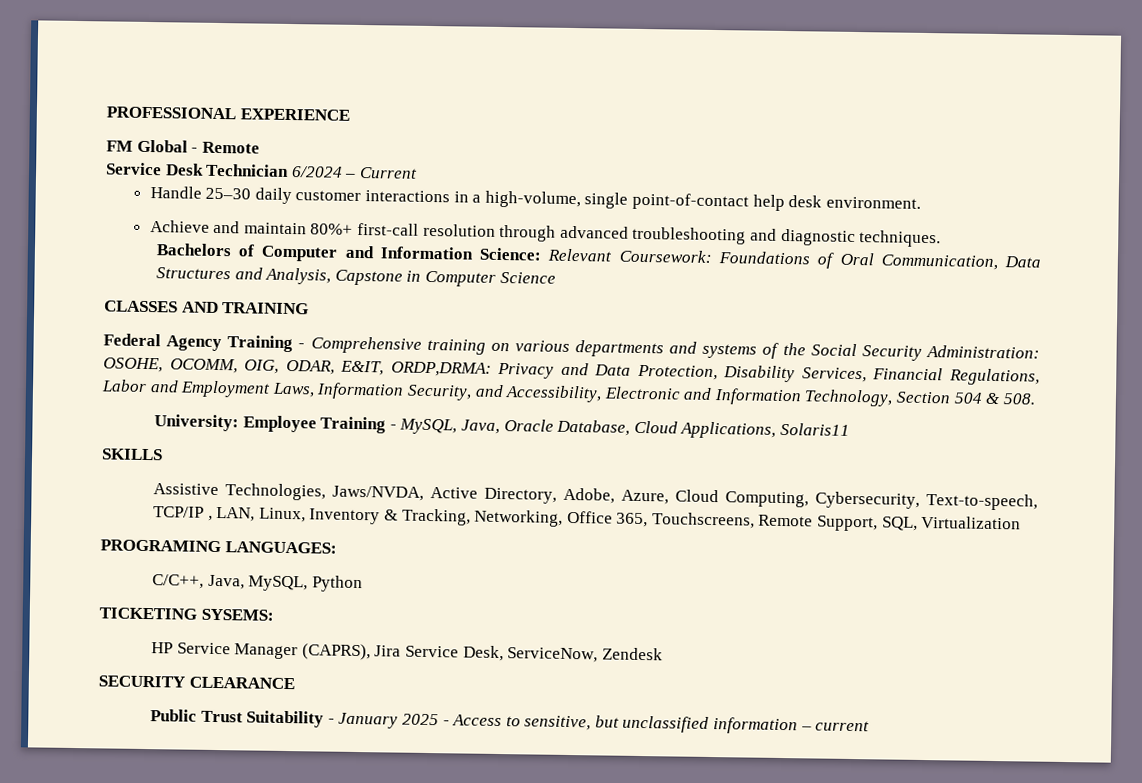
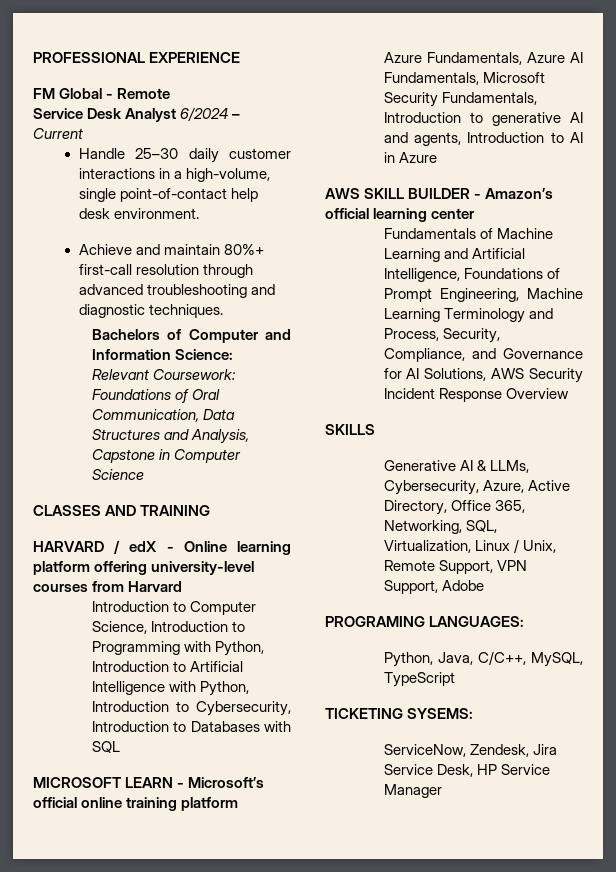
[206,163,290,177] Technician -> [125,108,177,122] Analyst
[103,333,1040,361] [103,357,1040,386] [101,379,1036,407] [153,414,850,439] [101,448,163,461] [152,483,1038,511] [152,506,1022,532] [100,539,337,554] [151,574,363,593] [99,607,274,621] [150,642,663,663] [98,675,295,690] [149,709,871,735] Federal Agency Training - Comprehensive training on various departments and systems of the Social Security Administration: OSOHE, OCOMM, OIG, ODAR, E&IT, ORDP,DRMA: Privacy and Data Protection, Disability Services, Financial Regulations, Labor and Employment Laws, Information Security, and Accessibility, Electronic and Information Technology, Section 504 & 508. // University: Employee Training - MySQL, Java, Oracle Database, Cloud Applications, Solaris11 // SKILLS // Assistive Technologies, Jaws/NVDA, Active Directory, Adobe, Azure, Cloud Computing, Cybersecurity, Text-to-speech, TCP/IP , LAN, Linux, Inventory & Tracking, Networking, Office 365, Touchscreens, Remote Support, SQL, Virtualization // PROGRAMING LANGUAGES: // C/C++, Java, MySQL, Python // TICKETING SYSEMS: // HP Service Manager (CAPRS), Jira Service Desk, ServiceNow, Zendesk // SECURITY CLEARANCE // Public Trust Suitability - January 2025 - Access to sensitive, but unclassified information – current -> [33,540,291,555] [33,561,255,575] [33,581,183,592] [91,601,256,615] [91,621,245,634] [91,641,264,656] [91,661,243,672] [91,681,249,696] [91,701,291,716] [91,721,291,732] [91,741,120,753] [33,777,265,788] [33,797,239,811] [383,52,583,65] [383,72,545,85] [383,92,537,107] [383,112,583,126] [383,132,583,146] [383,152,437,163] [325,188,554,199] [325,208,476,222] [383,228,553,239] [383,248,525,262] [383,268,560,282] [383,288,583,302] [383,308,553,323] [383,328,500,343] [383,348,583,362] [383,368,583,383] [383,388,569,402] [325,424,375,435] [383,460,529,473] [383,480,570,495] [383,500,525,515] [383,520,497,534] [383,539,556,553] [383,560,527,574] [383,580,484,594] [325,616,525,627] [383,651,583,667] [383,672,455,687] [325,708,474,719] [383,744,557,757] [383,764,550,777] [383,784,442,798] HARVARD / edX - Online learning platform offering university-level courses from Harvard // Introduction to Computer Science, Introduction to Programming with Python, Introduction to Artificial Intelligence with Python, Introduction to Cybersecurity, Introduction to Databases with SQL // MICROSOFT LEARN - Microsoft’s official online training platform // Azure Fundamentals, Azure AI Fundamentals, Microsoft Security Fundamentals, Introduction to generative AI and agents, Introduction to AI in Azure // AWS SKILL BUILDER - Amazon’s official learning center // Fundamentals of Machine Learning and Artificial Intelligence, Foundations of Prompt Engineering, Machine Learning Terminology and Process, Security, Compliance, and Governance for AI Solutions, AWS Security Incident Response Overview // SKILLS // Generative AI & LLMs, Cybersecurity, Azure, Active Directory, Office 365, Networking, SQL, Virtualization, Linux / Unix, Remote Support, VPN Support, Adobe // PROGRAMING LANGUAGES: // Python, Java, C/C++, MySQL, TypeScript // TICKETING SYSEMS: // ServiceNow, Zendesk, Jira Service Desk, HP Service Manager

